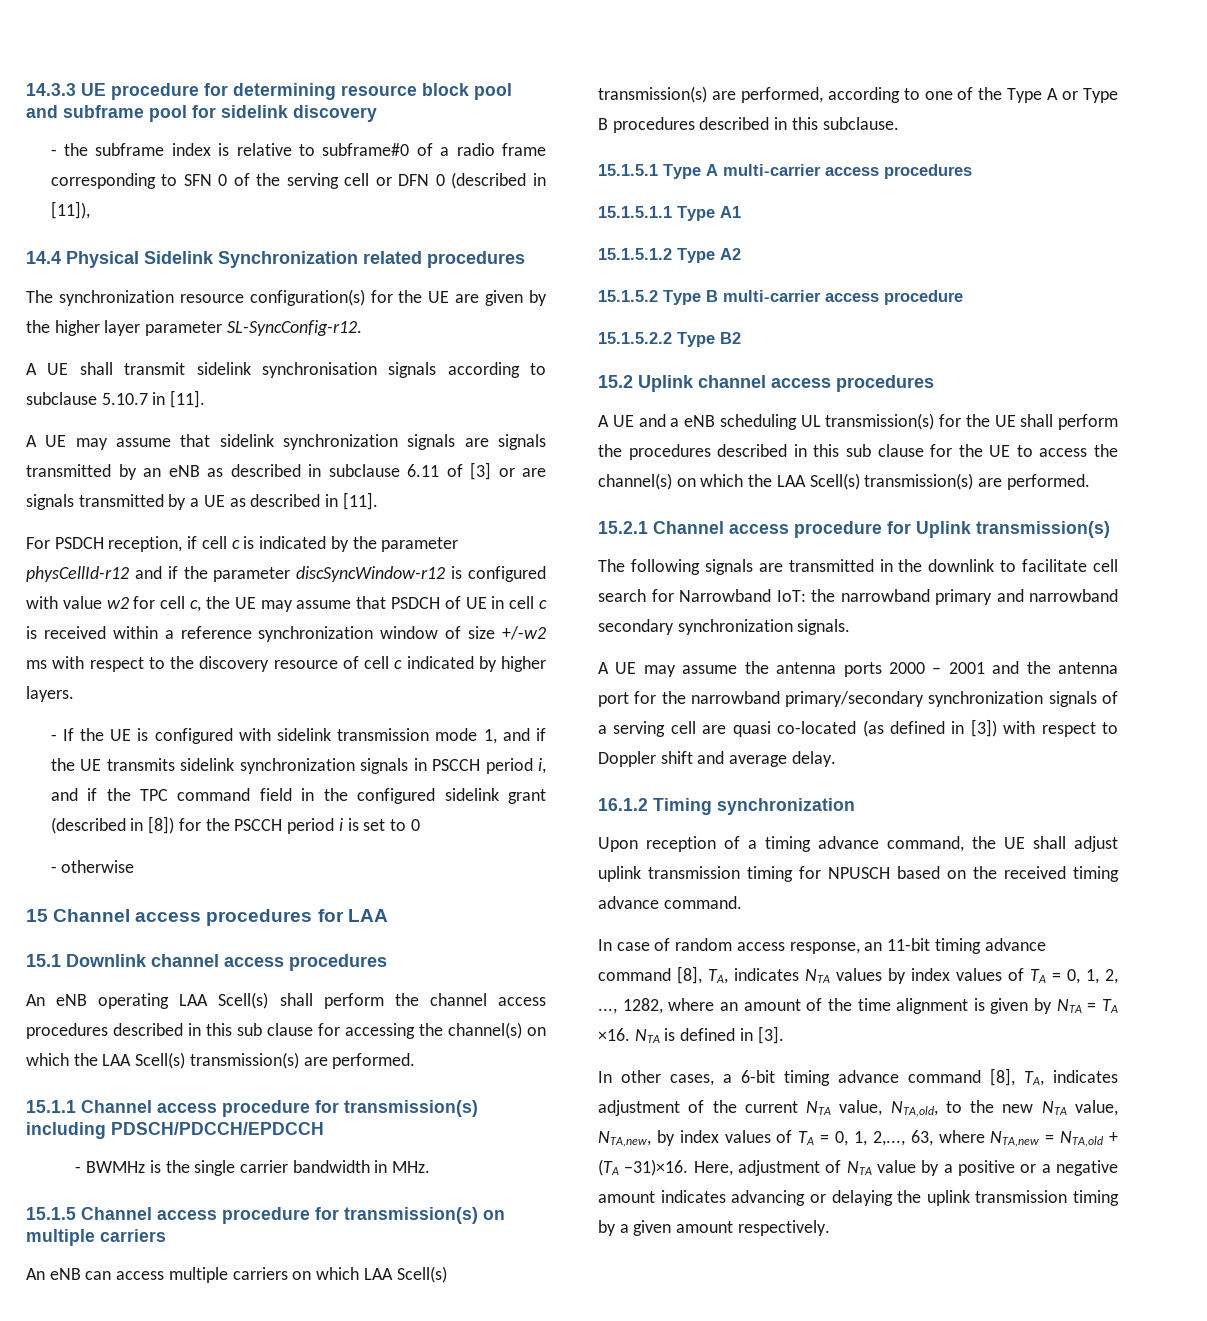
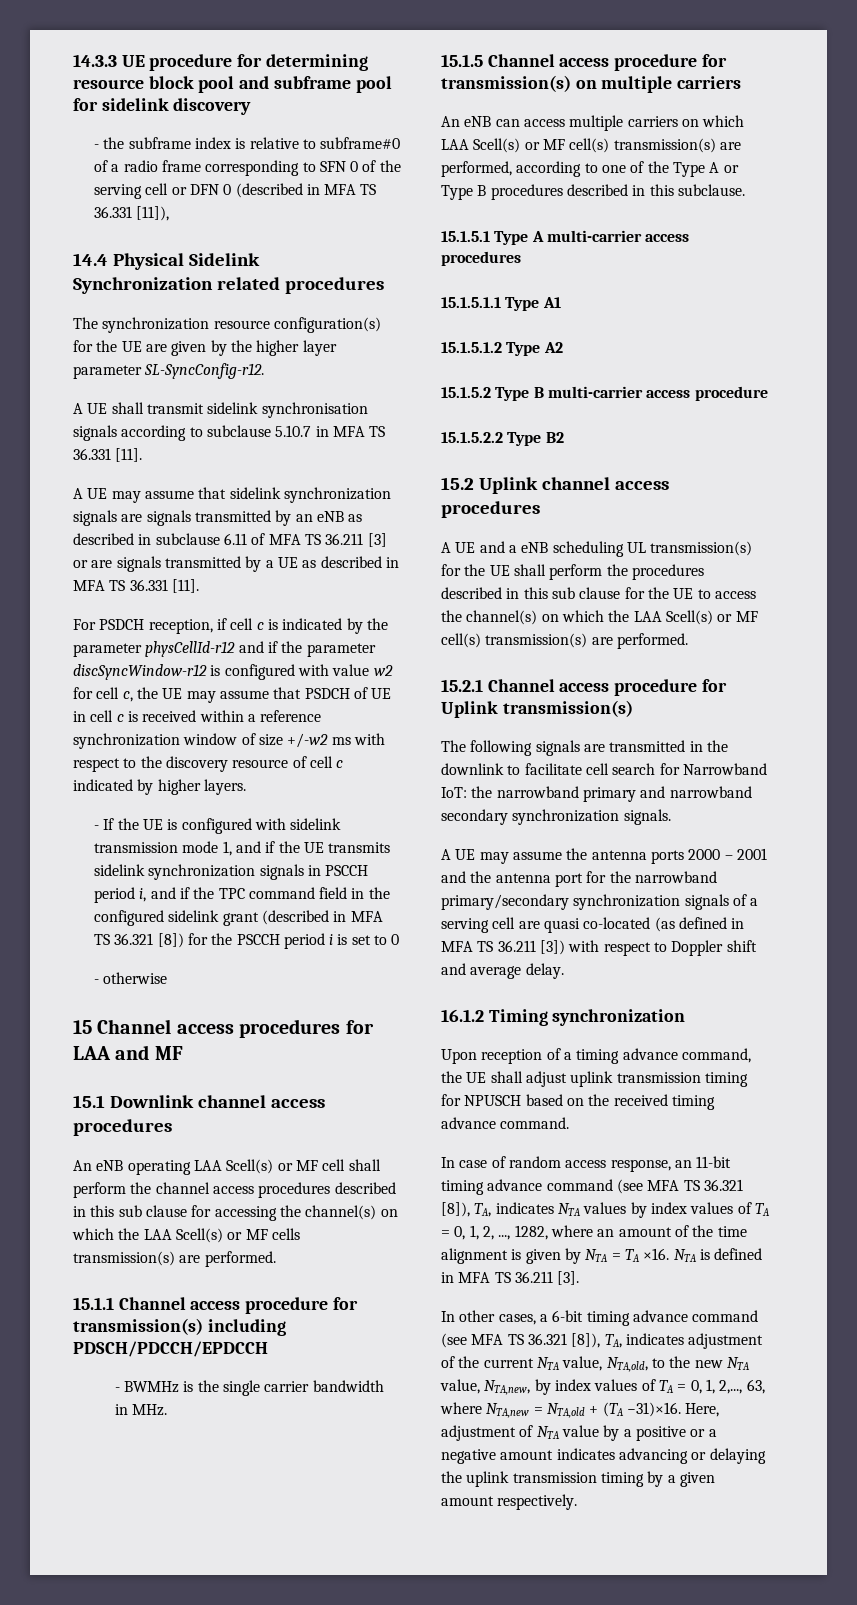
(546, 179) none -> [324,184,377,195] [93,206,132,218] MFA TS 36.331
(166, 398) none -> [332,426,386,437] [73,448,111,460] MFA TS 36.331
(463, 470) none -> [268,533,364,545] MFA TS 36.211
(339, 500) none -> [73,579,168,591] MFA TS 36.331
(144, 824) none -> [350,911,383,922] [93,933,154,945] MFA TS 36.321
(388, 915) none -> [115,1045,183,1060] and MF
(269, 1000) none -> [277,1159,346,1171] or MF cell
(186, 1060) none -> [227,1228,300,1240] or MF cells
(447, 1274) none -> [524,138,610,153] or MF cell(s)
(860, 481) none -> [717,611,758,622] [441,633,481,648] or MF cell(s)
(965, 727) none -> [441,940,536,952] MFA TS 36.211
[677,966,702,984] [8], -> [616,1179,743,1194] [441,1202,470,1217] (see MFA TS 36.321 [8]),
(753, 1034) none -> [458,1271,553,1283] MFA TS 36.211
[990,1068,1015,1086] [8], -> [441,1333,601,1348] (see MFA TS 36.321 [8]),

